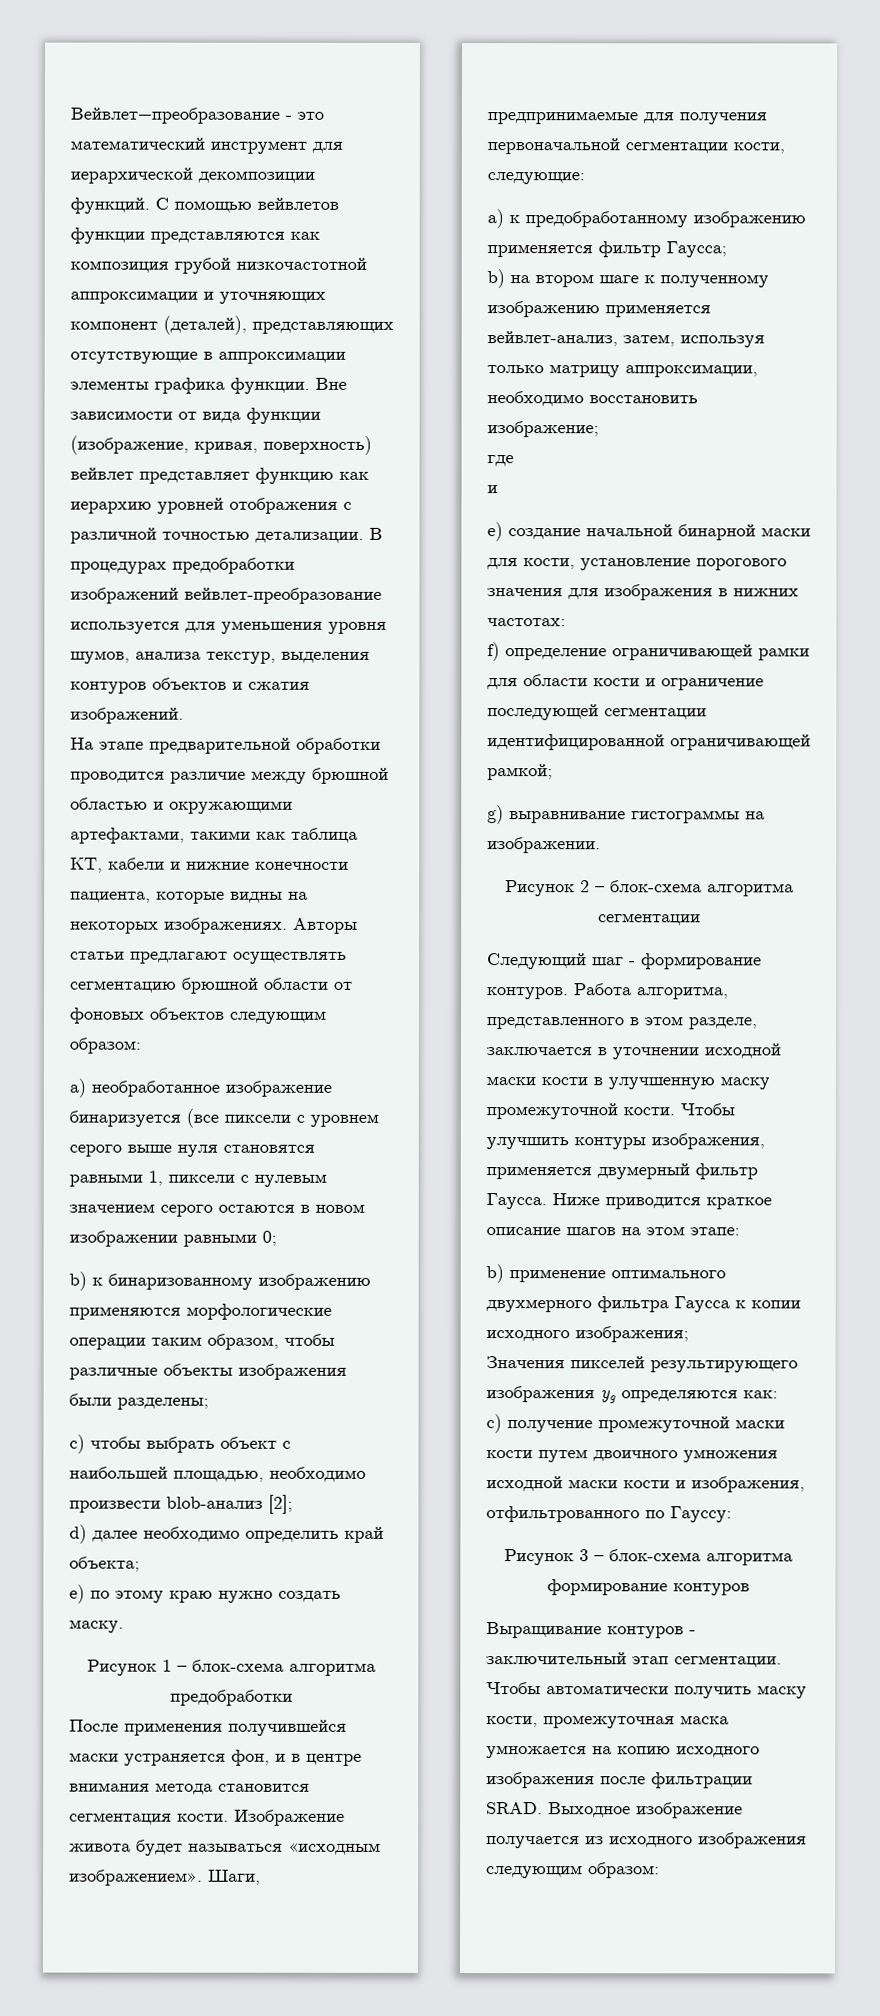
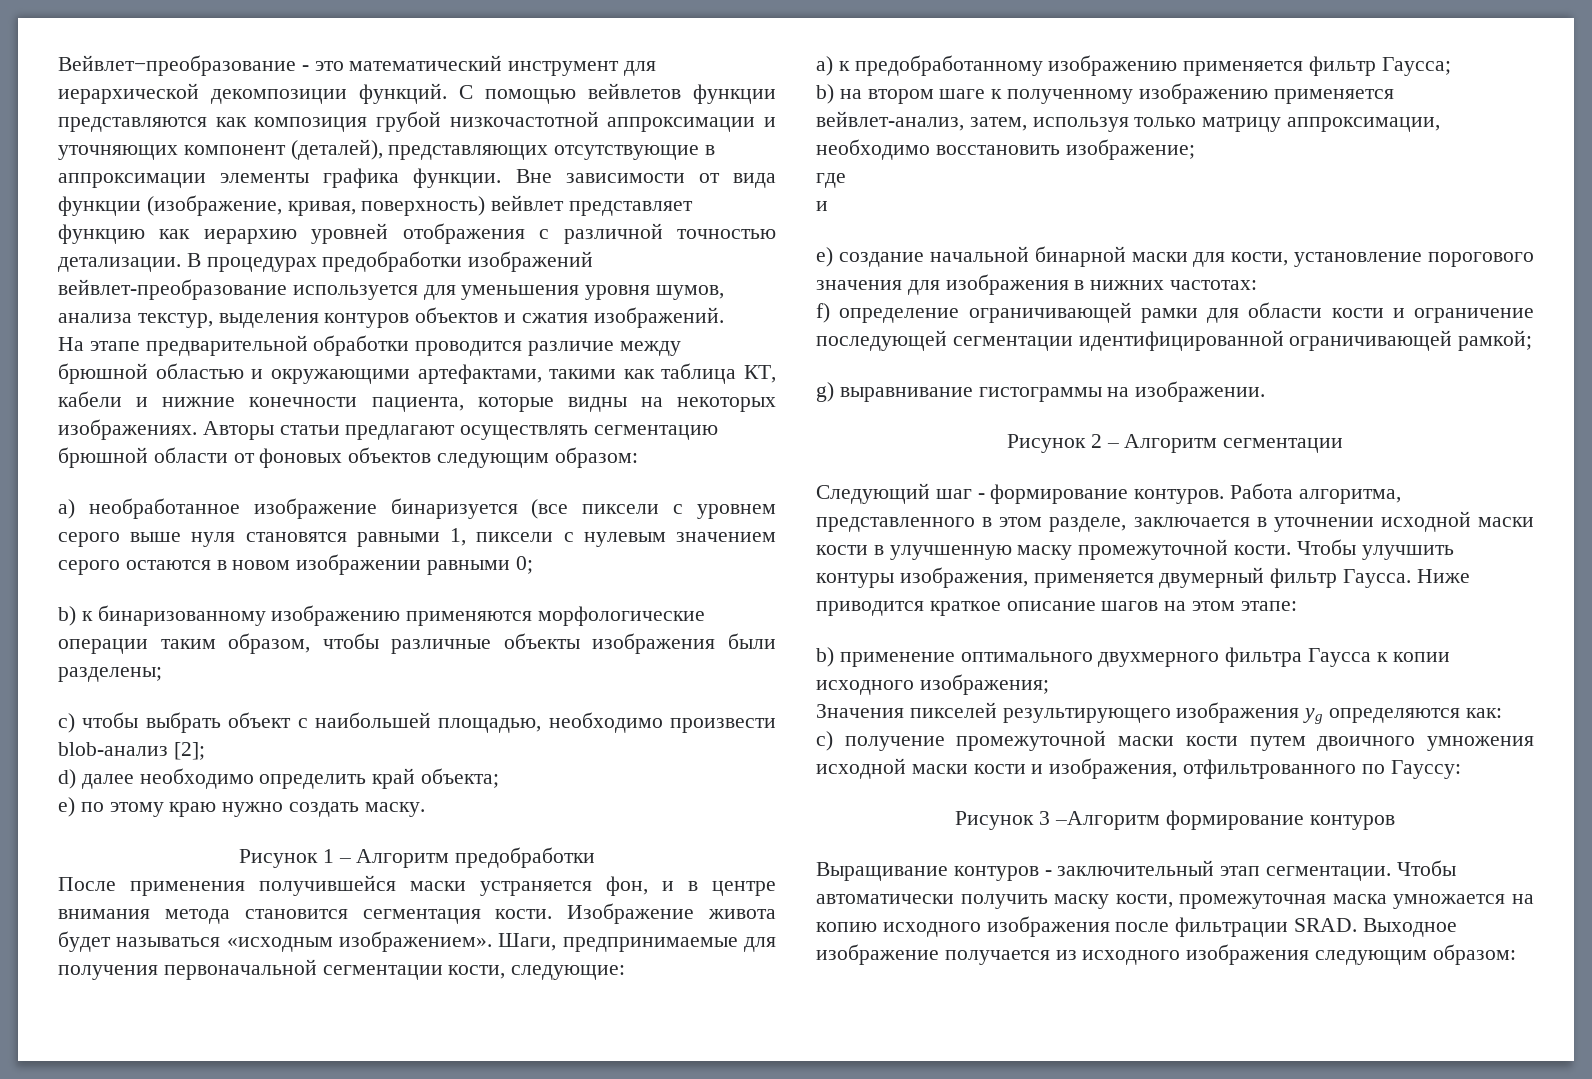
[191,1659,376,1676] блок-схема алгоритма -> [356,849,450,868] Алгоритм
[609,880,794,897] блок-схема алгоритма -> [1124,434,1218,453] Алгоритм
[593,1549,793,1566] – блок-схема алгоритма -> [1055,811,1160,830] –Алгоритм

